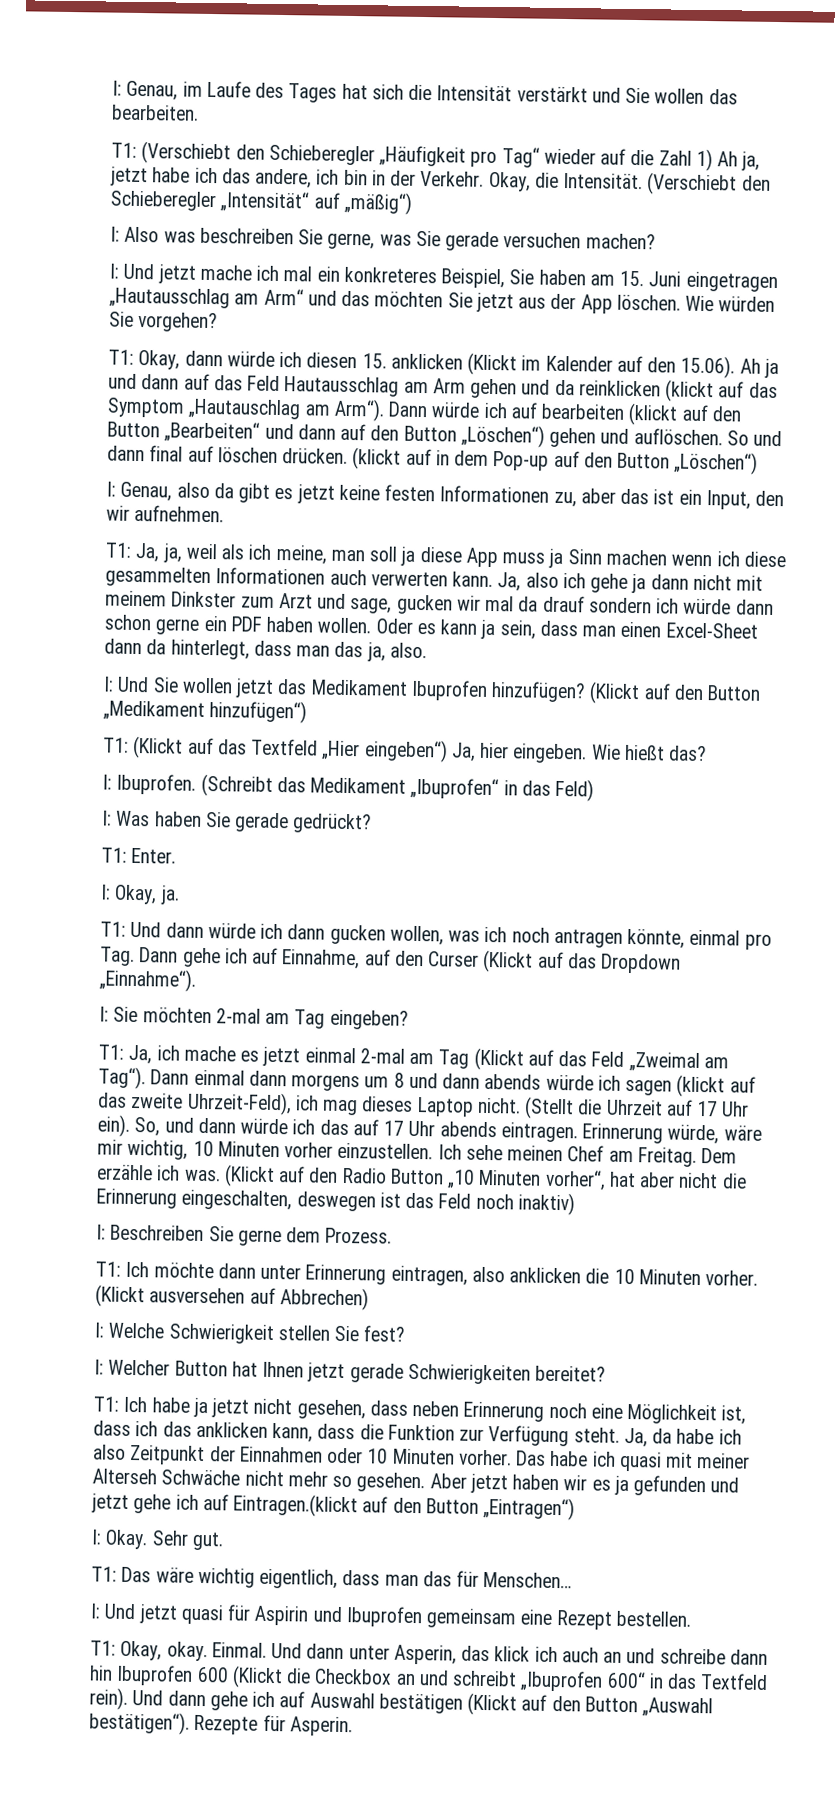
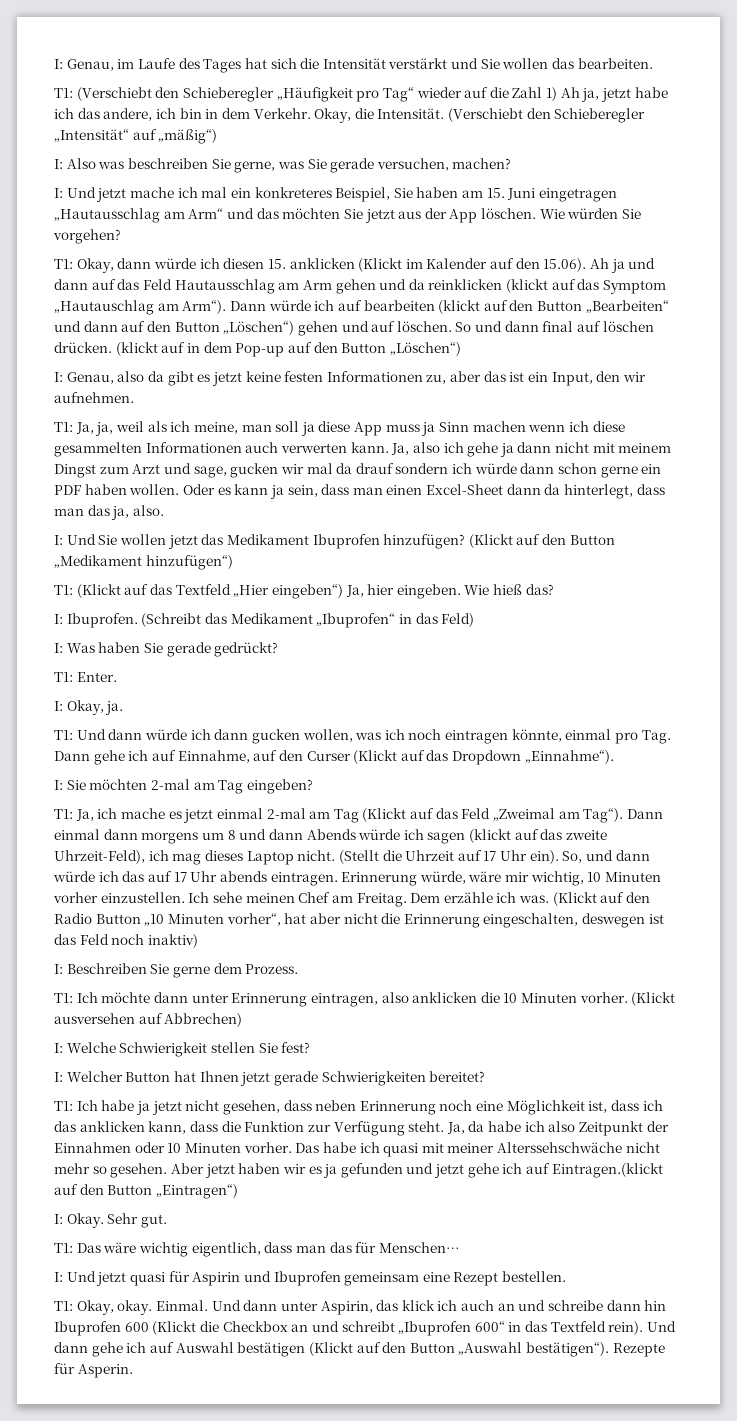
[390,170,417,186] der -> [221,108,250,119] dem
[503,232,582,249] versuchen -> [376,158,449,171] versuchen,
[633,428,723,446] auflöschen. -> [371,321,452,332] auf löschen.
[171,591,237,608] Dinkster -> [54,464,96,478] Dingst
[623,744,665,761] hießt -> [493,584,523,595] hieß
[553,928,623,948] antragen -> [445,730,509,744] eintragen
[484,1073,542,1090] abends -> [306,829,356,840] Abends
[92,1468,241,1486] Alterseh Schwäche -> [497,1142,623,1153] Alterssehschwäche
[393,1644,457,1665] Asperin, -> [320,1301,373,1315] Aspirin,

